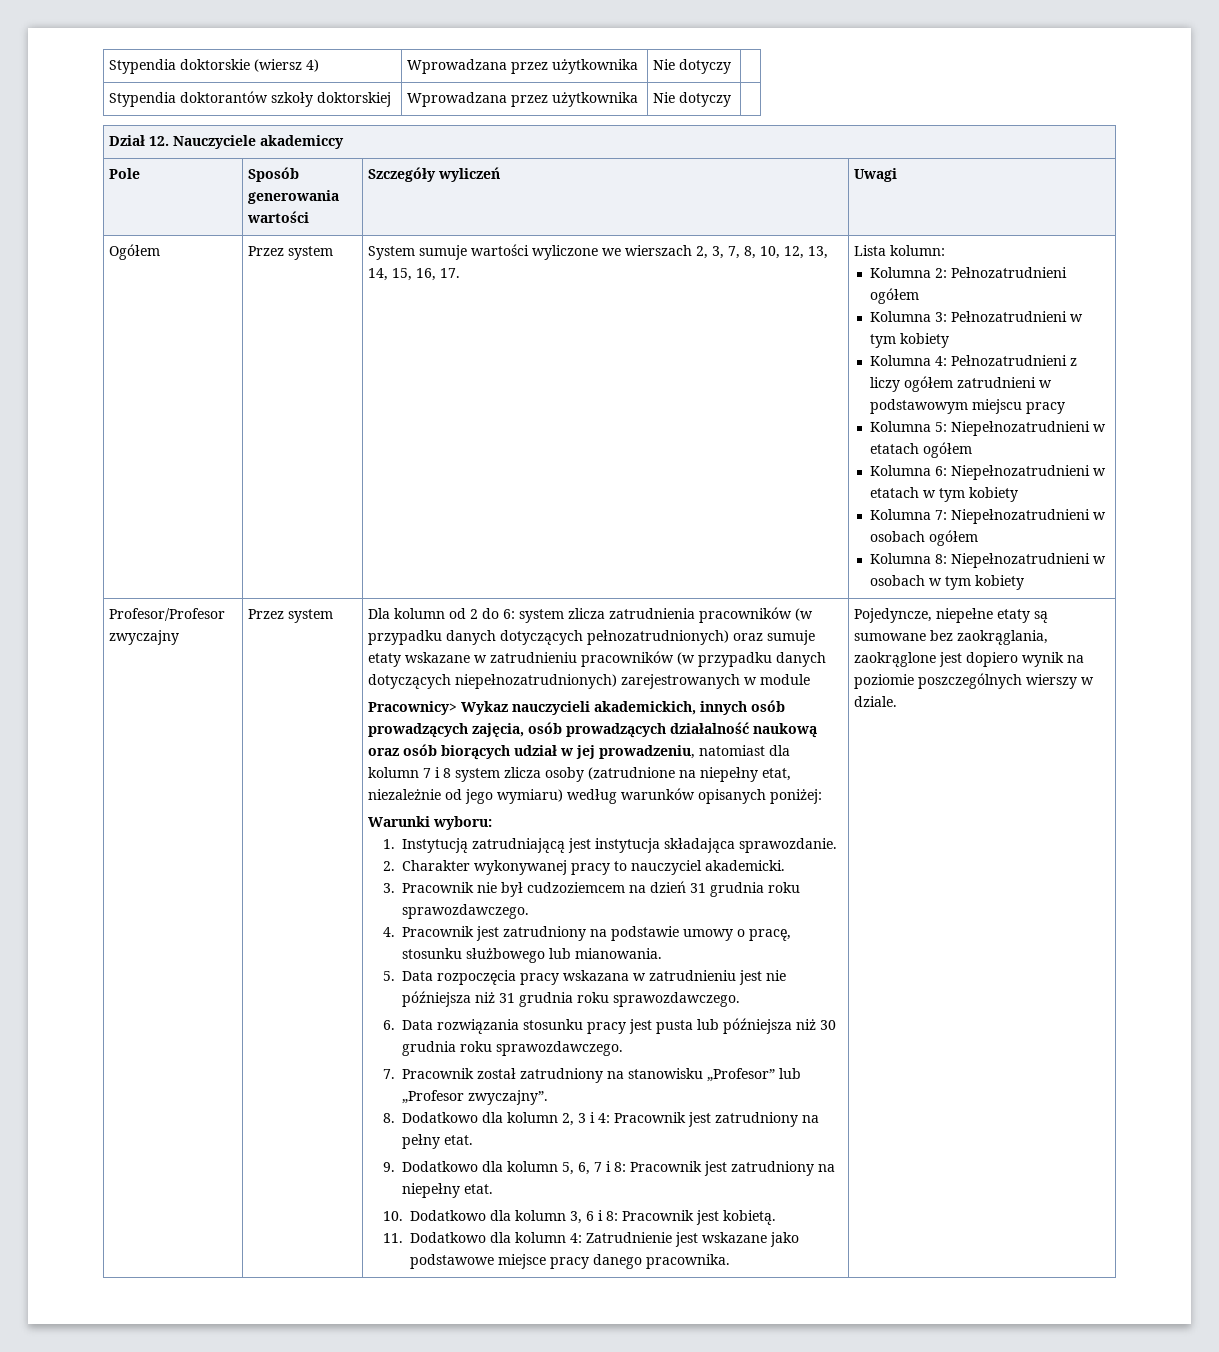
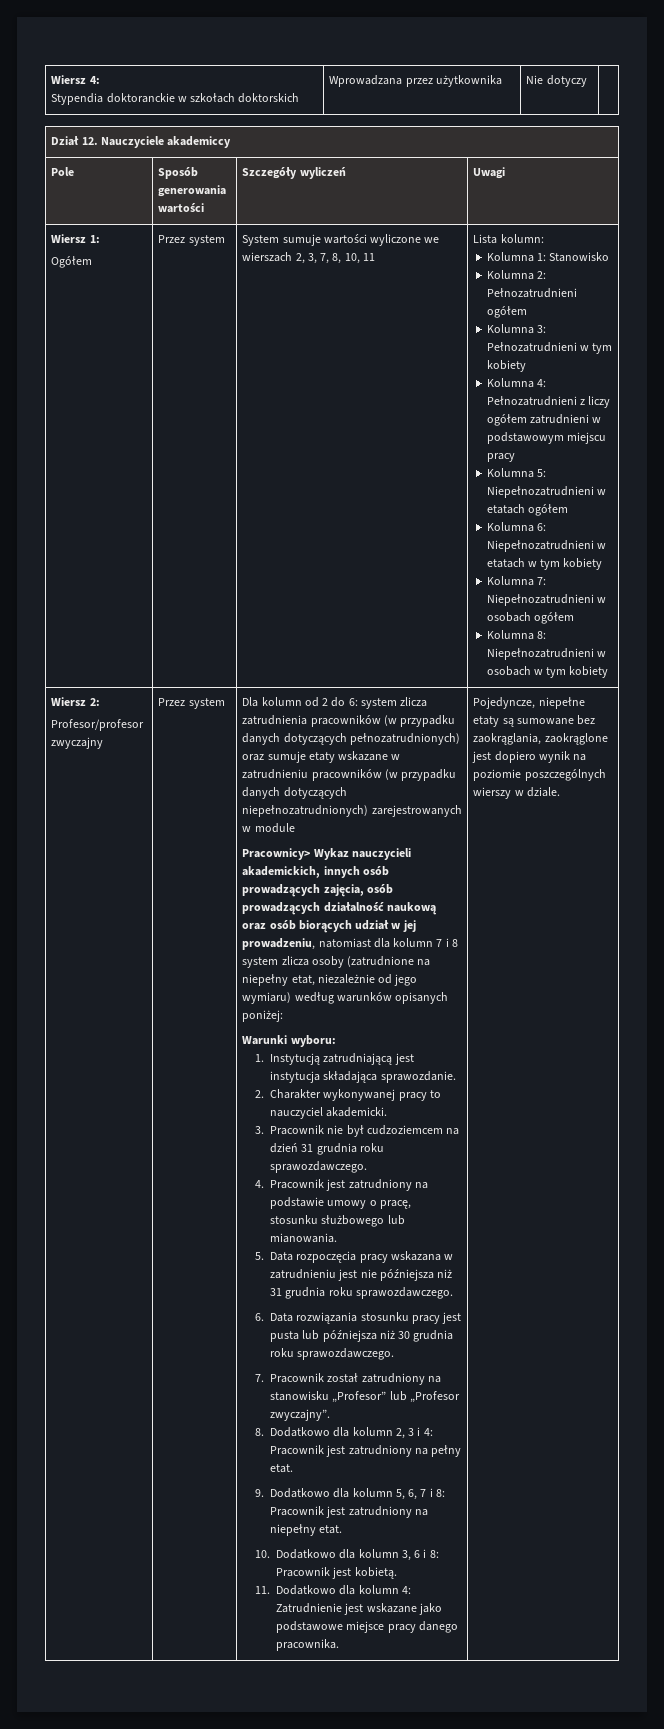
[109,59,320,74] [407,59,639,74] [653,59,732,74] [109,91,392,107] Stypendia doktorskie (wiersz 4) | Wprowadzana przez użytkownika | Nie dotyczy | // Stypendia doktorantów szkoły doktorskiej -> [51,75,100,84] [51,93,300,105] Wiersz 4: // Stypendia doktoranckie w szkołach doktorskich
(898, 175) none -> [51,234,100,243] Wiersz 1: //
[784,246,829,259] [368,268,461,281] 12, 13, 14, 15, 16, 17. -> [362,253,375,261] 11
(946, 250) none -> [486,252,610,262] // Kolumna 1: Stanowisko
[109,608,226,621] Profesor/Profesor -> [51,697,100,706] [51,719,145,731] Wiersz 2: // Profesor/profesor

